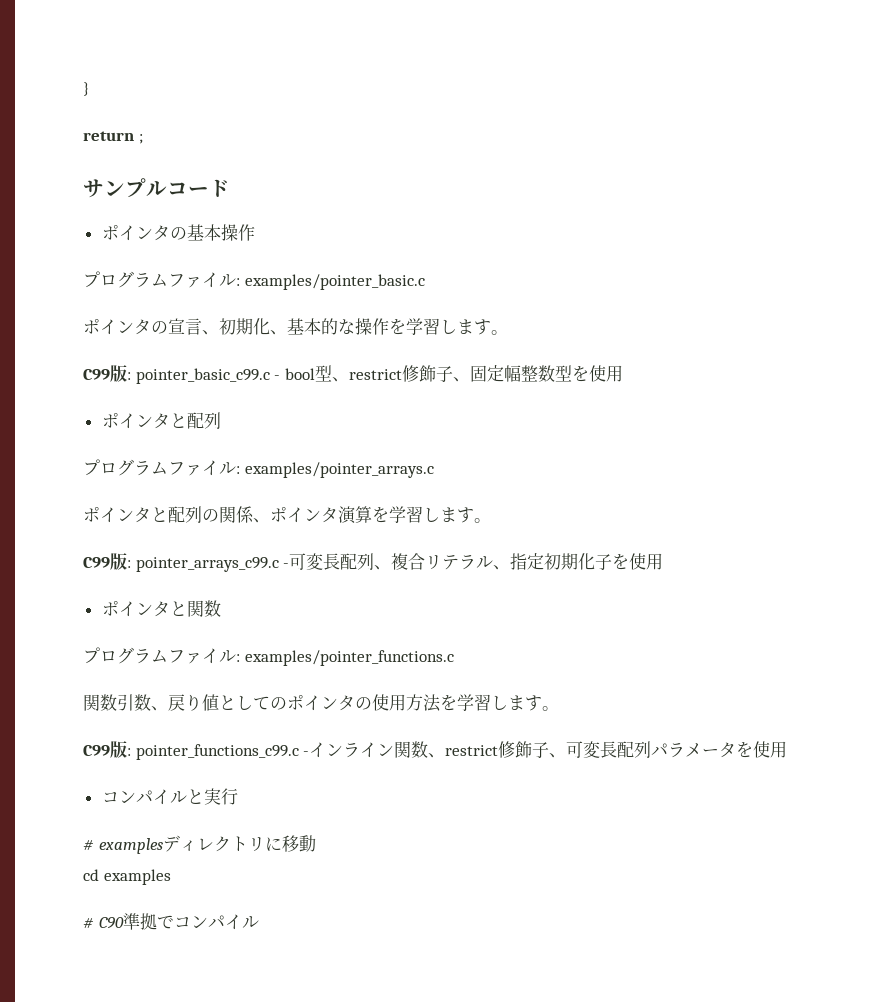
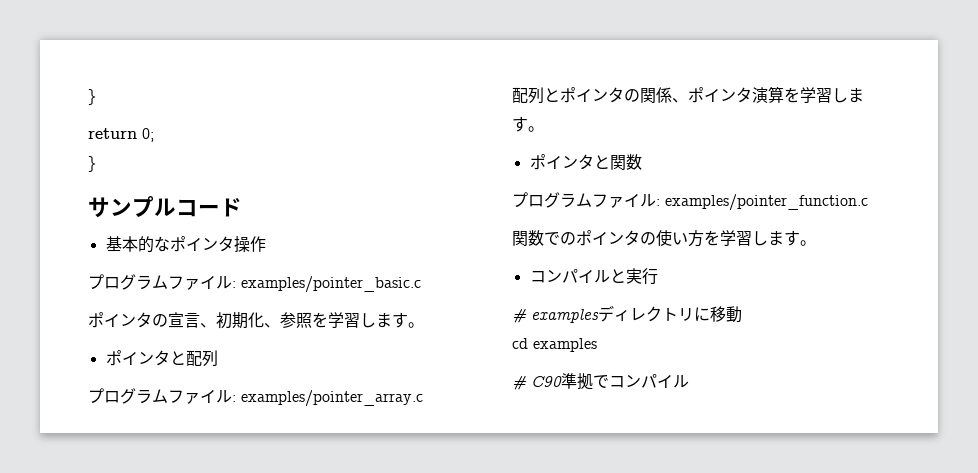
[138,134,143,144] ; -> [142,128,154,142] [88,156,96,172] 0; // }
[101,224,221,241] ポインタの基本 -> [105,236,234,253] 基本的なポインタ
[287,318,508,335] [83,365,623,384] 基本的な操作を学習します。 // C99版: pointer_basic_c99.c - bool型、restrict修飾子、固定幅整数型を使用 -> [280,312,424,328] 参照を学習します。
[244,462,434,478] [83,506,202,523] examples/pointer_arrays.c // ポインタと配列 -> [241,390,423,407] [512,87,624,104] examples/pointer_array.c // 配列とポインタ
[83,553,664,572] // C99版: pointer_arrays_c99.c -可変長配列、複合リテラル、指定初期化子を使用 -> (544, 129) none
[244,650,454,666] [83,694,270,711] examples/pointer_functions.c // 関数引数、戻り値として -> [665,194,868,211] [512,230,560,246] examples/pointer_function.c // 関数で
[389,694,559,712] [83,741,788,760] 用方法を学習します。 // C99版: pointer_functions_c99.c -インライン関数、restrict修飾子、可変長配列パラメータを使用 -> [672,230,816,247] い方を学習します。

